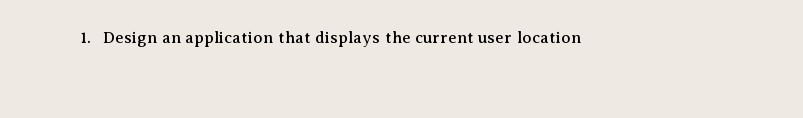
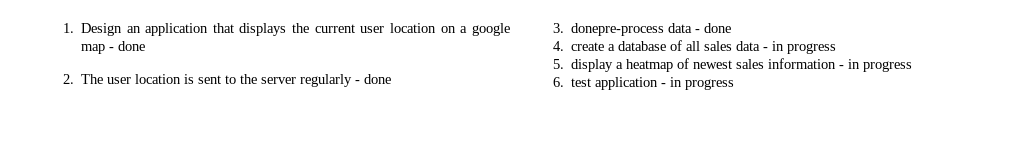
(581, 37) none -> [440,23,511,36] [80,41,145,54] [62,74,391,87] [552,23,731,36] [552,40,836,54] [552,58,912,72] [552,77,734,90] on a google map - done // 2. The user location is sent to the server regularly - done // 3. donepre-process data - done // 4. create a database of all sales data - in progress // 5. display a heatmap of newest sales information - in progress // 6. test application - in progress

